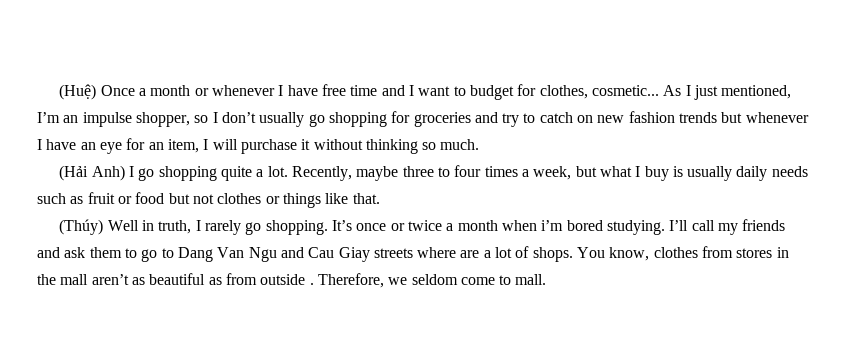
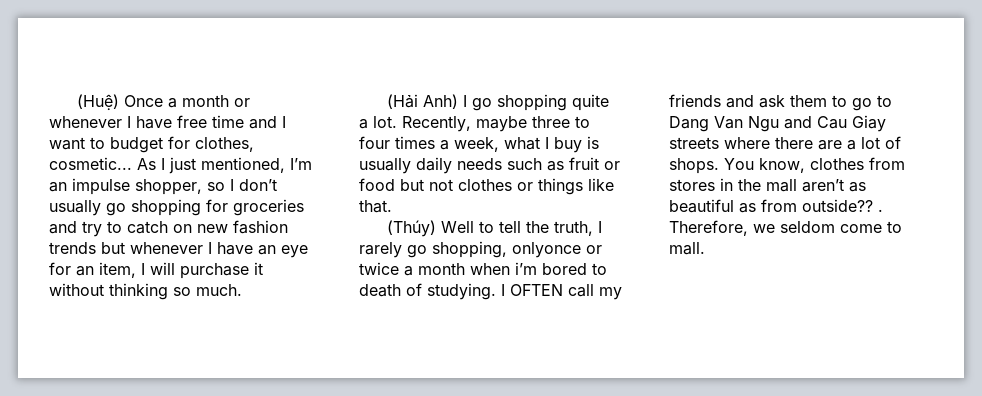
[575,166,597,177] but -> (499, 144) none
[142,220,155,231] in -> [479,221,550,233] to tell the
[265,220,387,235] shopping. It’s once -> [432,241,581,258] shopping, onlyonce
[606,220,689,235] studying. I’ll -> [592,263,607,275] [359,283,563,300] to death of studying. I OFTEN
(457, 252) none -> [775,137,813,149] there
[260,274,306,285] outside -> [802,199,873,212] outside??

